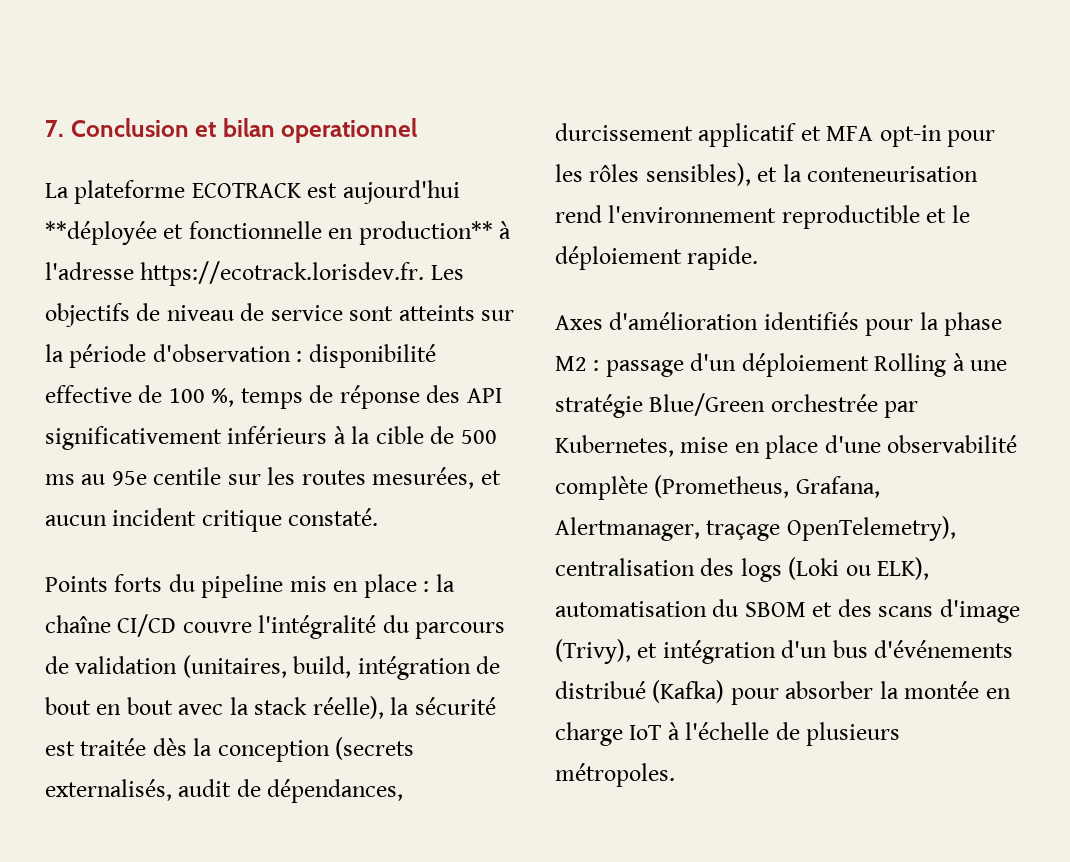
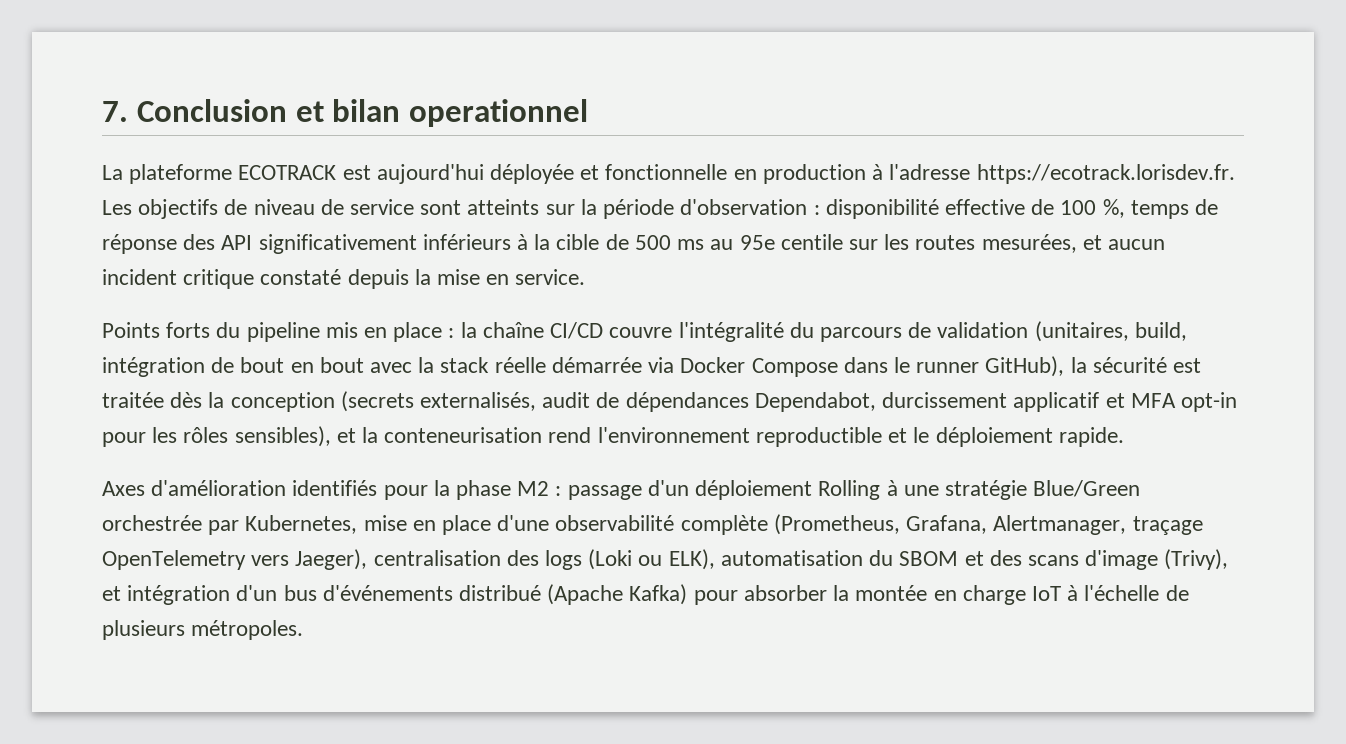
[45,221,157,245] **déployée -> [490,164,575,184] déployée
[358,221,493,245] production** -> [762,164,866,184] production
[288,508,379,526] constaté. -> [260,269,586,289] constaté depuis la mise en service.
[312,696,384,719] réelle), -> [494,356,1065,377] réelle démarrée via Docker Compose dans le runner GitHub),
[267,779,404,803] dépendances, -> [625,392,876,412] dépendances Dependabot,
[786,516,956,541] OpenTelemetry), -> [102,549,368,570] OpenTelemetry vers Jaeger),
[652,680,725,703] (Kafka) -> [547,584,688,605] (Apache Kafka)

